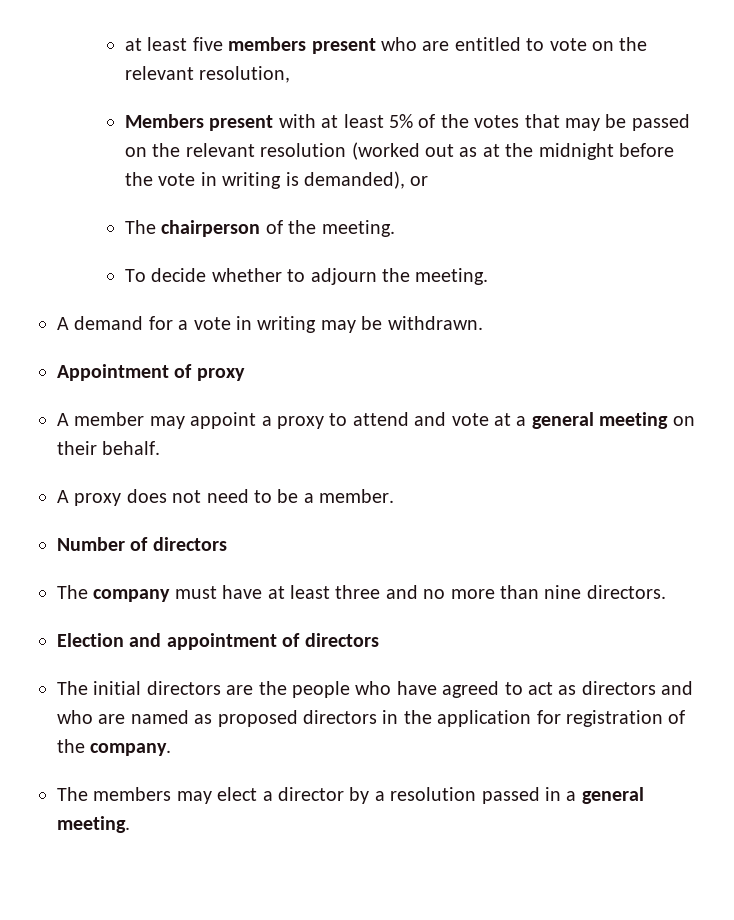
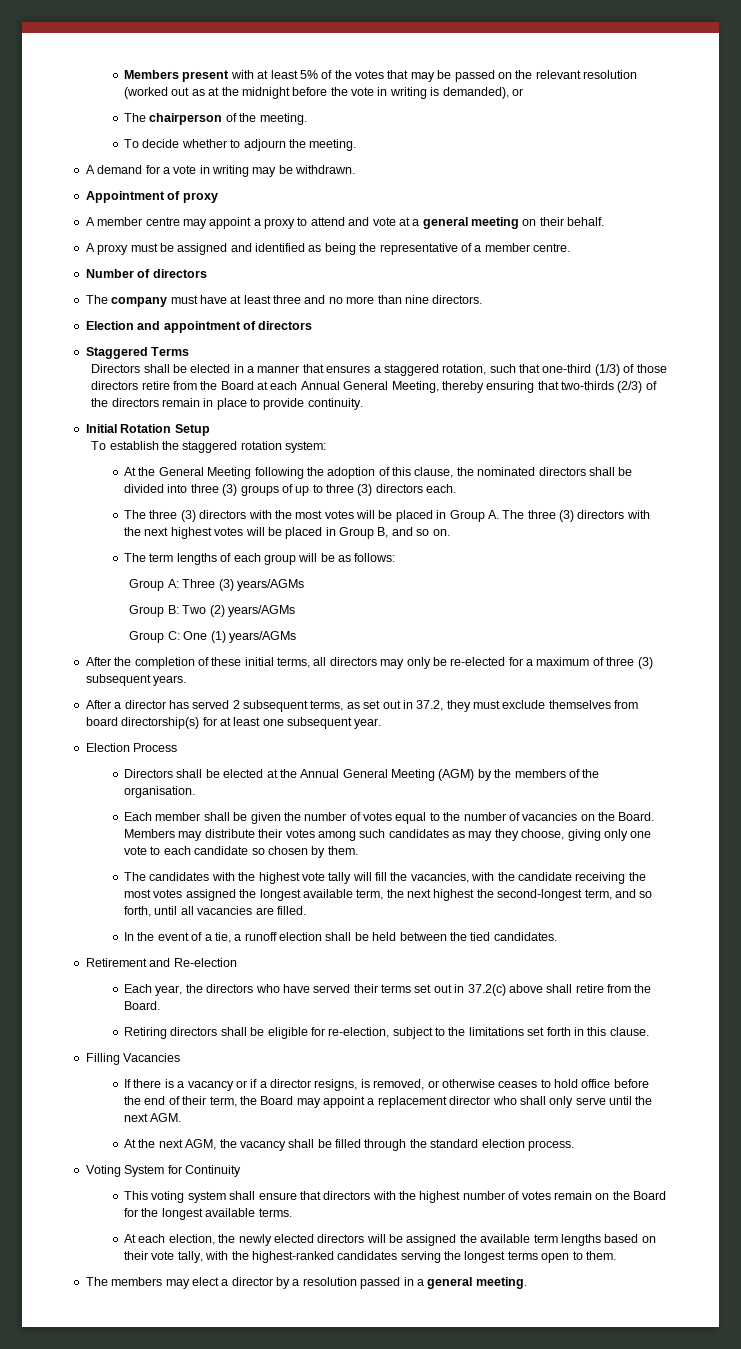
[125,37,648,54] [125,66,291,83] at least five members present who are entitled to vote on the relevant resolution, // -> (124, 74) none
(145, 419) none -> [145,217,180,226] centre
[126,489,395,503] does not need to be a member. -> [130,243,570,255] must be assigned and identified as being the representative of a member centre.
[57,681,694,698] [57,710,686,727] [57,739,172,756] The initial directors are the people who have agreed to act as directors and who are named as proposed directors in the application for registration of the company. -> [85,347,190,359] [91,364,667,376] [91,381,657,393] [91,398,363,410] [85,424,210,436] [91,441,327,453] [124,467,633,479] [124,484,457,496] [124,510,650,522] [124,527,450,539] [124,553,396,565] [129,579,304,591] [129,605,295,617] [129,631,296,643] [85,657,653,669] [85,674,187,686] [85,700,639,712] [85,717,382,729] [85,743,178,752] [124,769,600,781] [124,786,196,798] [124,812,655,824] [124,829,652,841] [124,846,358,858] [124,872,646,884] [124,889,653,901] [124,906,306,917] [124,932,557,943] [85,958,237,967] [124,984,652,996] [124,1001,161,1010] [124,1027,649,1039] [85,1053,181,1065] [124,1079,649,1091] [124,1096,653,1108] [124,1113,182,1122] [124,1139,574,1151] [85,1165,241,1177] [124,1191,667,1203] [124,1208,292,1220] [124,1234,656,1246] [124,1251,616,1263] Staggered Terms // Directors shall be elected in a manner that ensures a staggered rotation, such that one-third (1/3) of those directors retire from the Board at each Annual General Meeting, thereby ensuring that two-thirds (2/3) of the directors remain in place to provide continuity. // Initial Rotation Setup // To establish the staggered rotation system: // At the General Meeting following the adoption of this clause, the nominated directors shall be divided into three (3) groups of up to three (3) directors each. // The three (3) directors with the most votes will be placed in Group A. The three (3) directors with the next highest votes will be placed in Group B, and so on. // The term lengths of each group will be as follows: // Group A: Three (3) years/AGMs // Group B: Two (2) years/AGMs // Group C: One (1) years/AGMs // After the completion of these initial terms, all directors may only be re-elected for a maximum of three (3) subsequent years. // After a director has served 2 subsequent terms, as set out in 37.2, they must exclude themselves from board directorship(s) for at least one subsequent year. // Election Process // Directors shall be elected at the Annual General Meeting (AGM) by the members of the organisation. // Each member shall be given the number of votes equal to the number of vacancies on the Board. Members may distribute their votes among such candidates as may they choose, giving only one vote to each candidate so chosen by them. // The candidates with the highest vote tally will fill the vacancies, with the candidate receiving the most votes assigned the longest available term, the next highest the second-longest term, and so forth, until all vacancies are filled. // In the event of a tie, a runoff election shall be held between the tied candidates. // Retirement and Re-election // Each year, the directors who have served their terms set out in 37.2(c) above shall retire from the Board. // Retiring directors shall be eligible for re-election, subject to the limitations set forth in this clause. // Filling Vacancies // If there is a vacancy or if a director resigns, is removed, or otherwise ceases to hold office before the end of their term, the Board may appoint a replacement director who shall only serve until the next AGM. // At the next AGM, the vacancy shall be filled through the standard election process. // Voting System for Continuity // This voting system shall ensure that directors with the highest number of votes remain on the Board for the longest available terms. // At each election, the newly elected directors will be assigned the available term lengths based on their vote tally, with the highest-ranked candidates serving the longest terms open to them.

